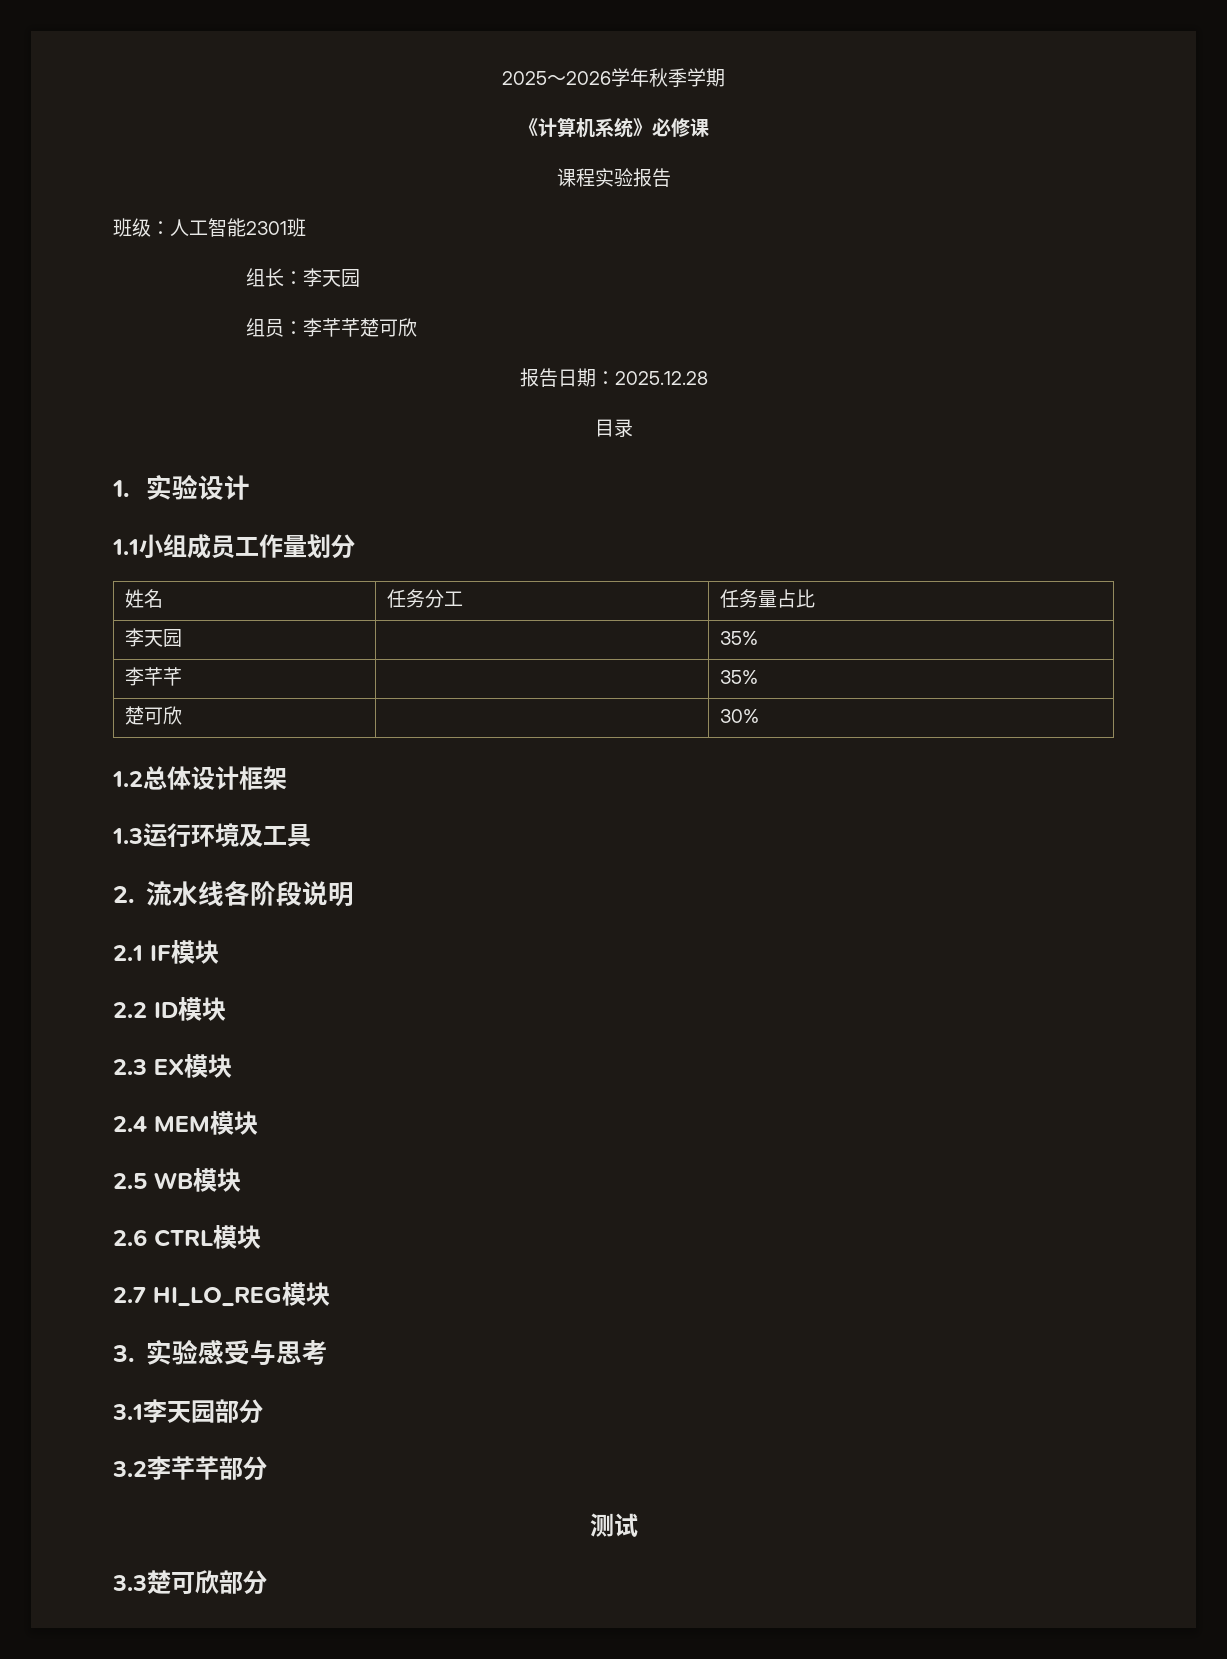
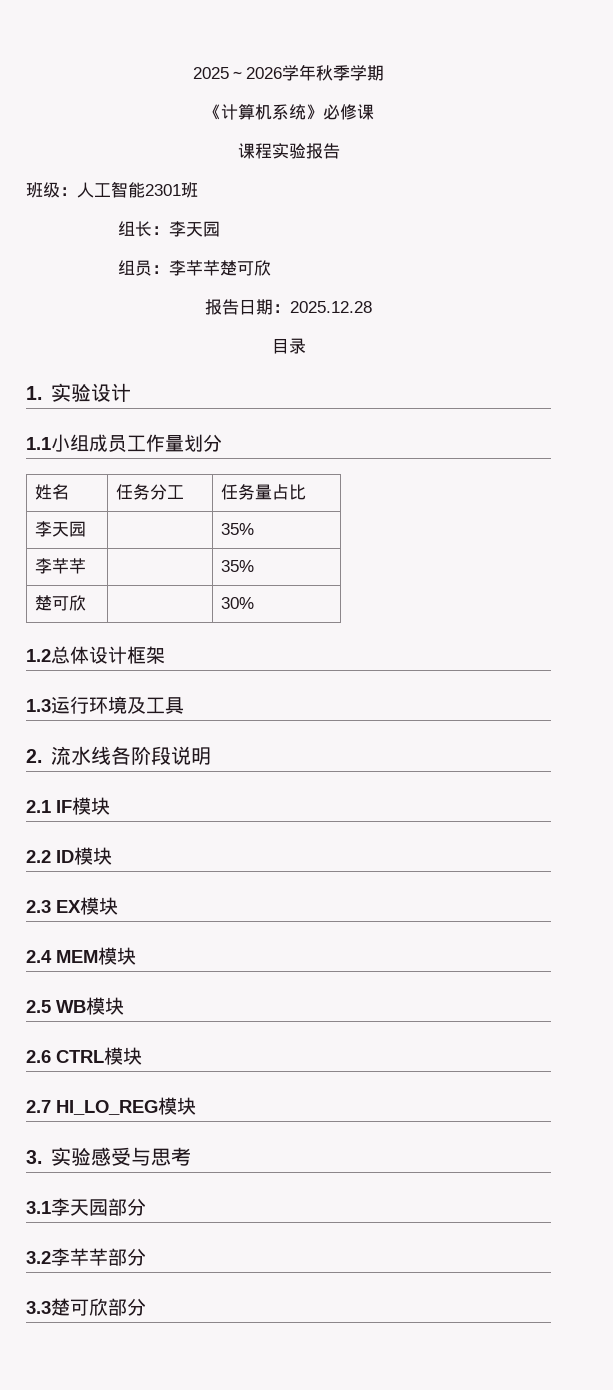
[589,1513,638,1537] // 测试 -> (146, 1257) none

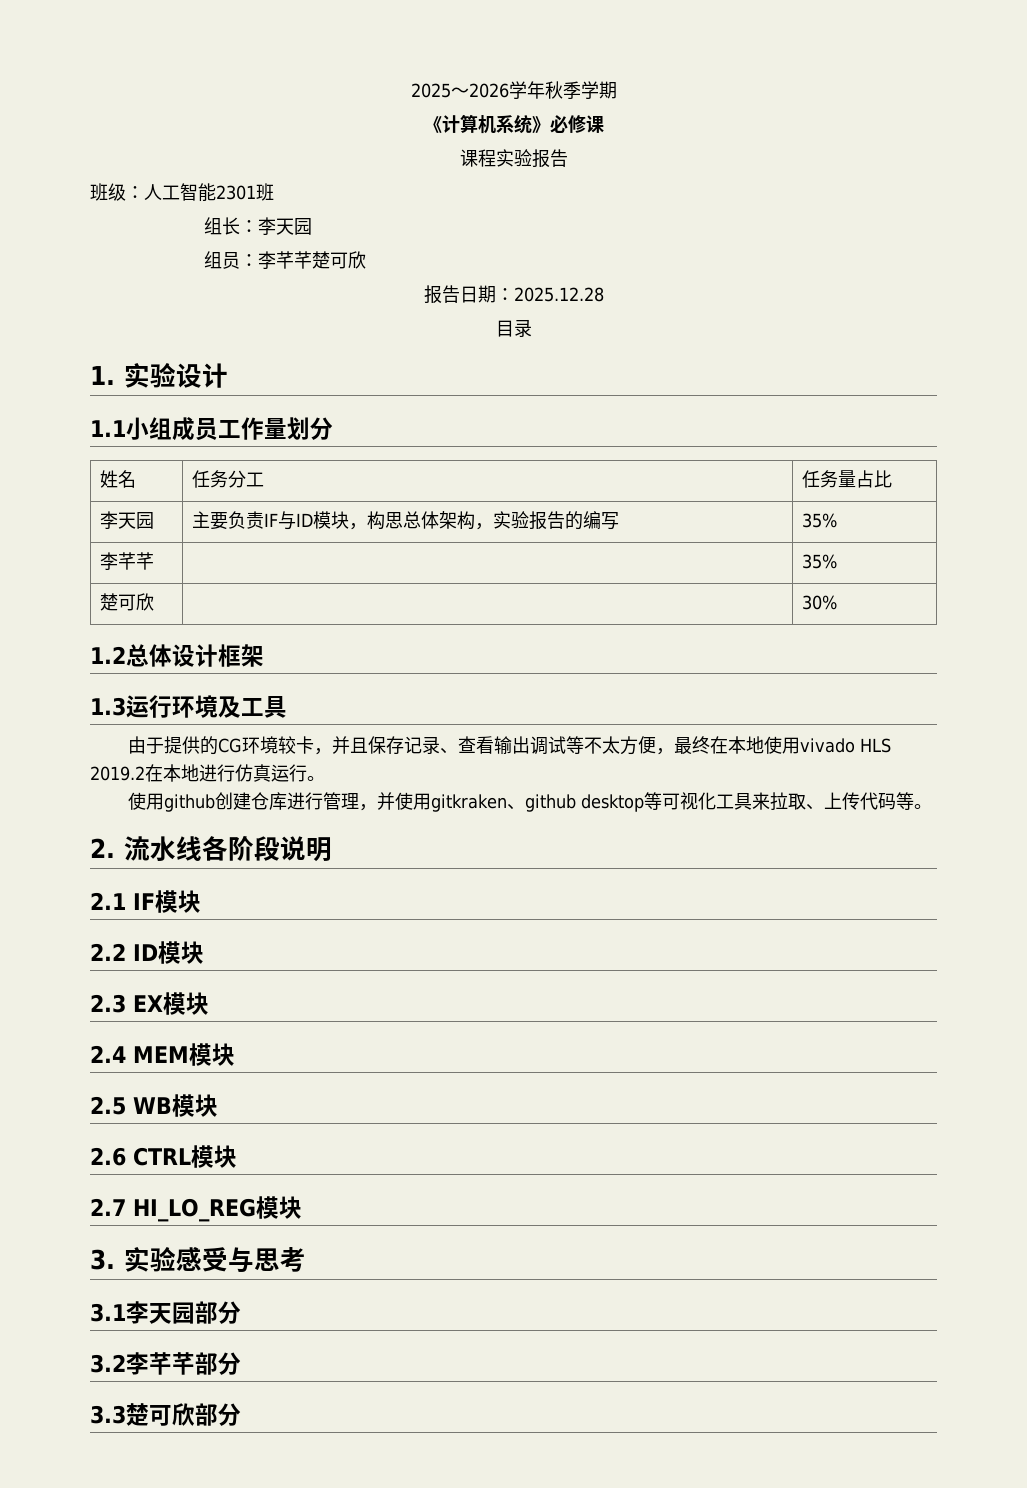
(87, 529) none -> [192,511,620,530] 主要负责IF与ID模块，构思总体架构，实验报告的编写
(184, 705) none -> [127,736,891,755] [90,764,325,782] [127,792,932,812] // 由于提供的CG环境较卡，并且保存记录、查看输出调试等不太方便，最终在本地使用vivado HLS 2019.2在本地进行仿真运行。 // 使用github创建仓库进行管理，并使用gitkraken、github desktop等可视化工具来拉取、上传代码等。

